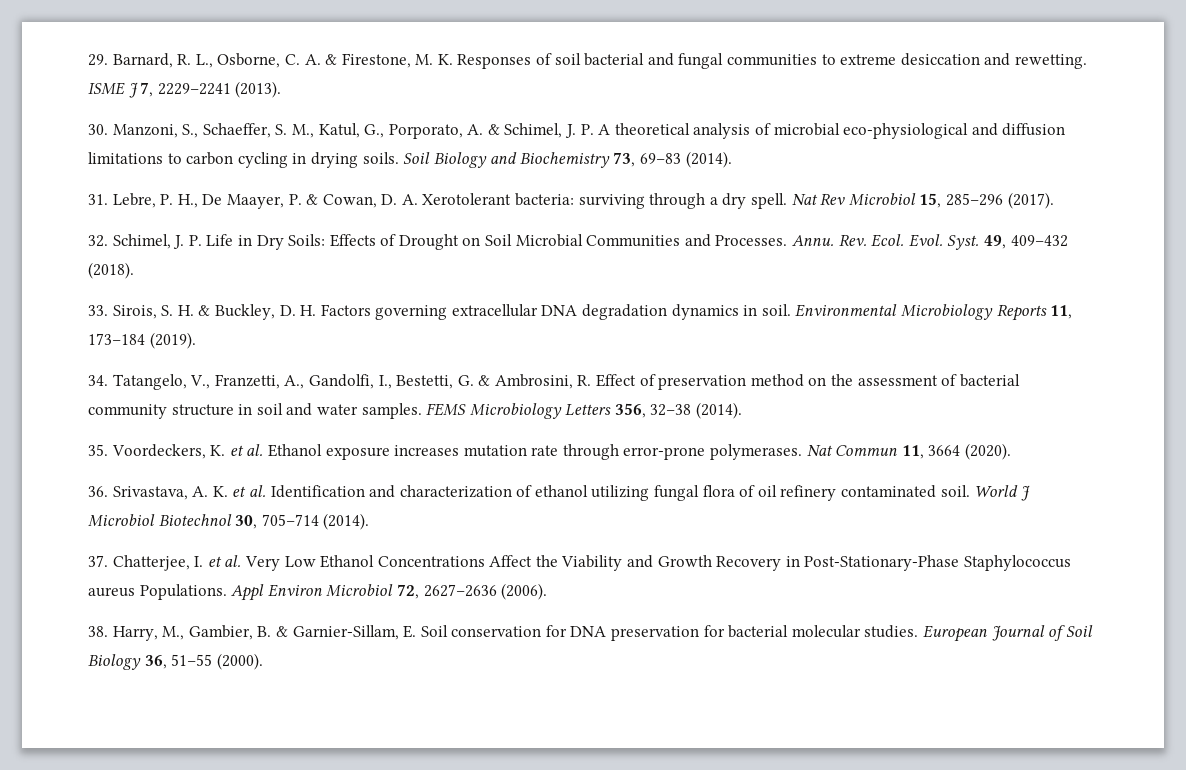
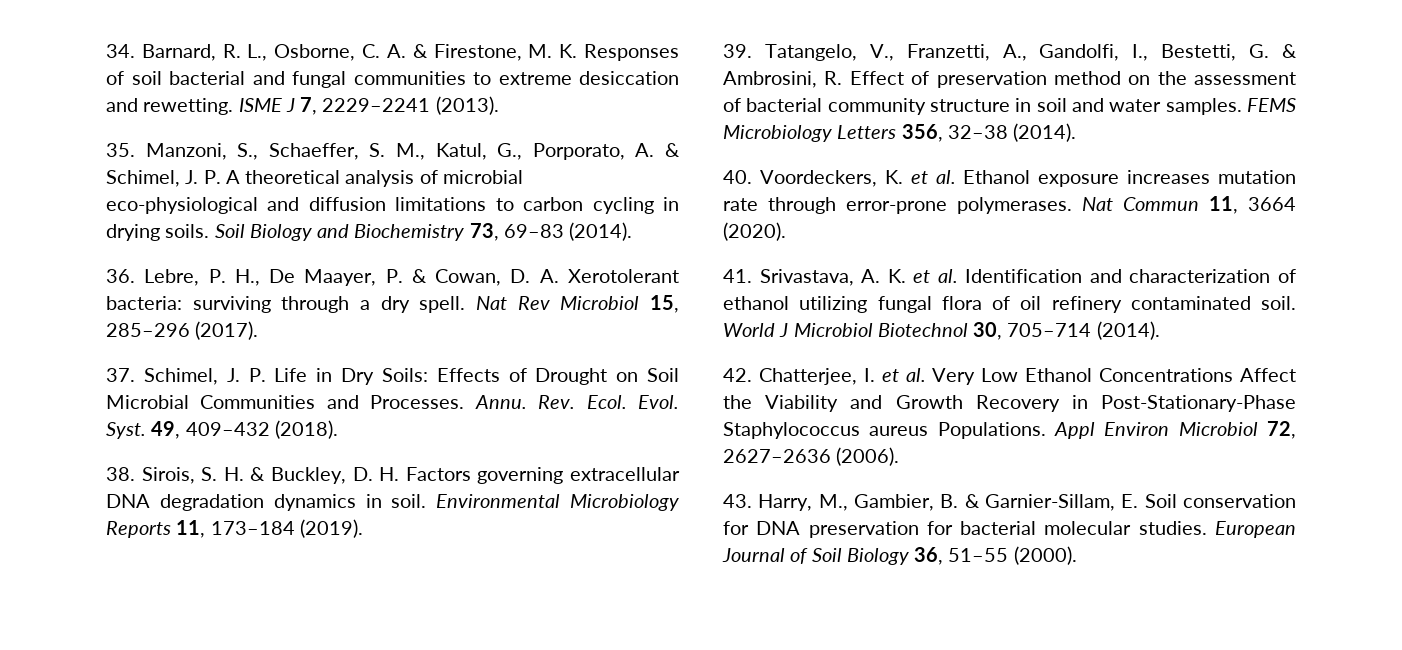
[88,54,108,66] 29. -> [106,44,135,58] 34.
[88,124,108,135] 30. -> [106,143,135,157] 35.
[88,194,108,205] 31. -> [106,269,135,283] 36.
[88,235,108,247] 32. -> [106,368,135,382] 37.
[88,305,108,316] 33. -> [106,467,135,481] 38.
[88,375,108,386] 34. -> [723,44,752,58] 39.
[88,444,108,456] 35. -> [723,170,752,184] 40.
[88,486,108,497] 36. -> [723,269,752,283] 41.
[88,555,108,567] 37. -> [723,368,752,382] 42.
[88,626,108,637] 38. -> [723,494,752,508] 43.

